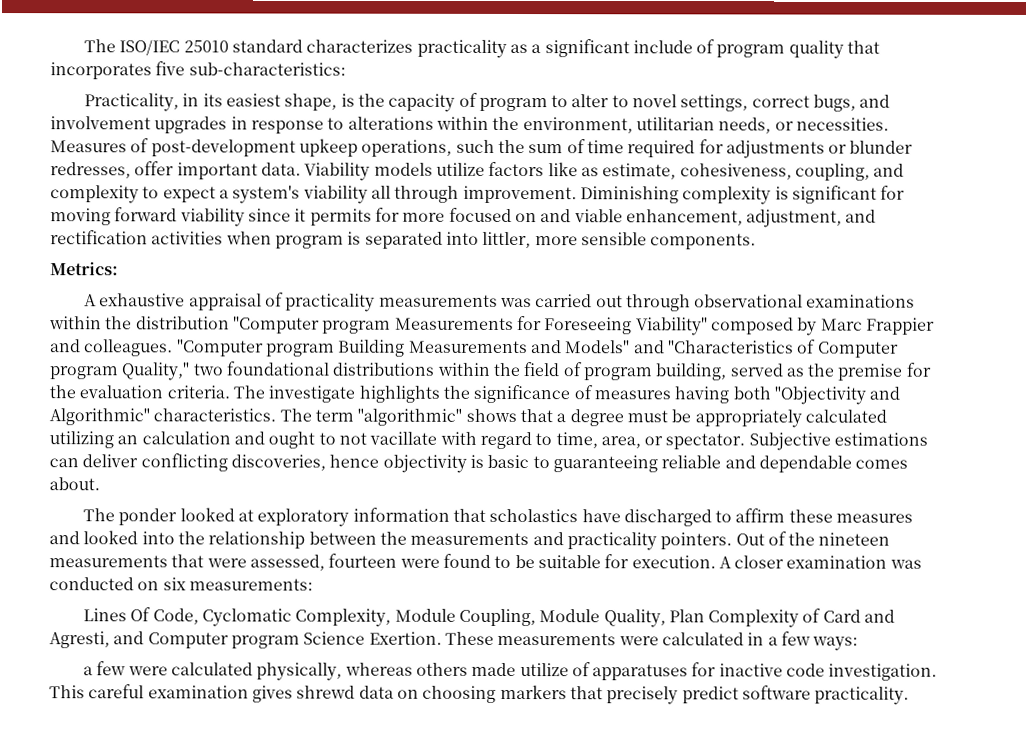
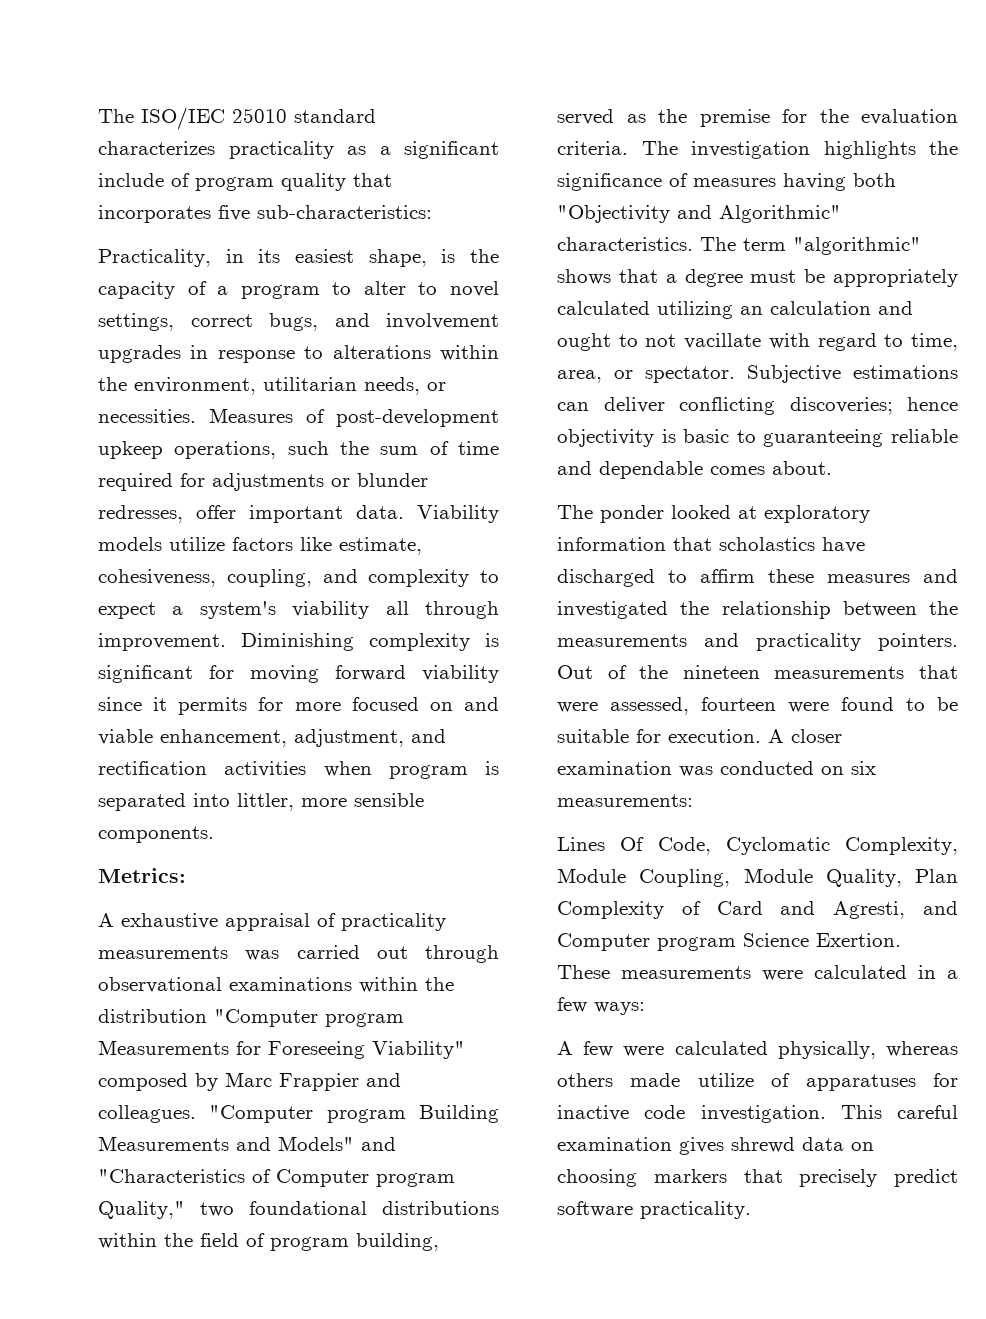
(478, 99) none -> [217,286,229,295] a
[580,167,599,177] as -> (332, 544) none
[268,385,356,403] investigate -> [691,141,810,159] investigation
[230,454,326,471] discoveries, -> [789,397,893,415] discoveries;
[83,530,175,545] looked into -> [557,601,668,619] investigated
[82,666,93,676] a -> [557,1041,573,1055] A

